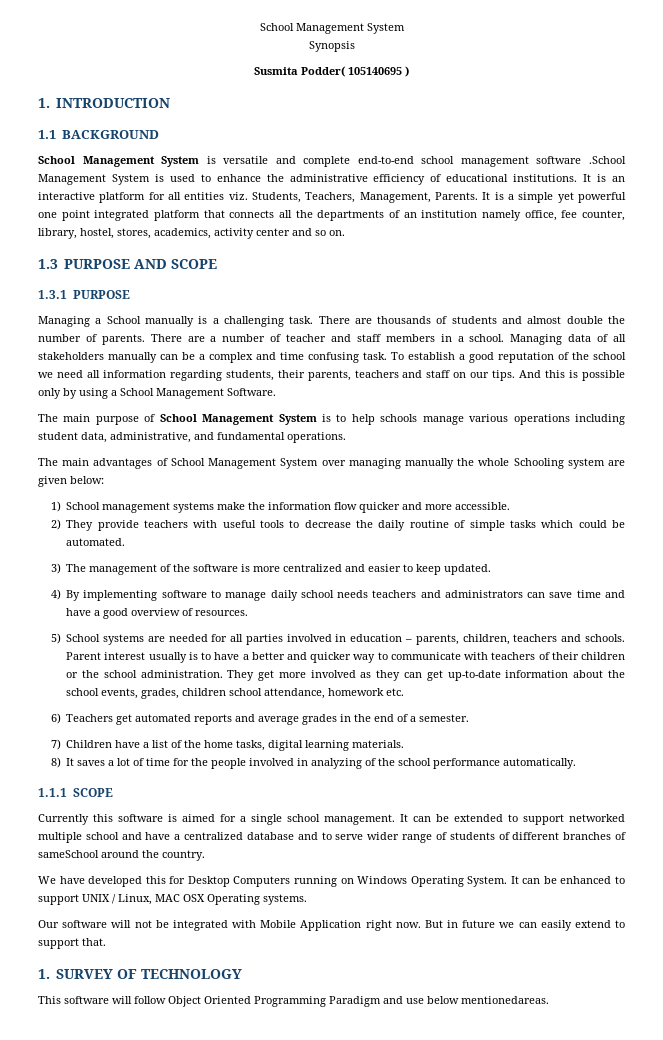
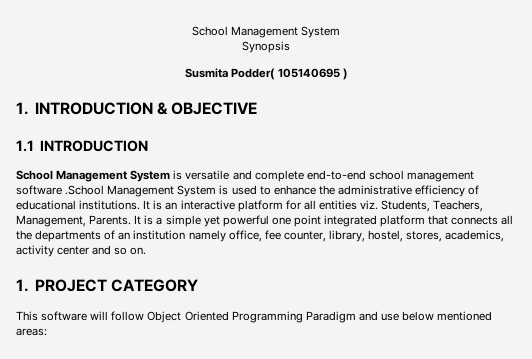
(170, 103) none -> [157,102,258,115] & OBJECTIVE
[61,130,159,139] BACKGROUND -> [39,140,148,152] INTRODUCTION
[38,259,217,269] [38,290,130,299] [38,316,625,327] [38,334,627,345] [38,352,626,363] [38,370,625,381] [38,388,276,399] [38,414,626,425] [38,432,346,443] [38,458,625,469] [38,476,104,487] [50,501,511,513] [50,519,625,531] [66,538,126,546] [50,563,492,575] [50,589,625,601] [66,608,249,619] [50,633,625,645] [66,652,625,663] [66,670,625,681] [66,688,405,699] [50,713,470,725] [50,739,405,751] [50,757,577,769] [38,788,113,797] [38,814,625,825] [38,832,626,843] [38,850,205,861] [38,876,625,887] [38,894,307,905] [38,920,625,931] [38,938,106,949] [38,969,242,979] 1.3 PURPOSE AND SCOPE // 1.3.1 PURPOSE // Managing a School manually is a challenging task. There are thousands of students and almost double the number of parents. There are a number of teacher and staff members in a school. Managing data of all stakeholders manually can be a complex and time confusing task. To establish a good reputation of the school we need all information regarding students, their parents, teachers and staff on our tips. And this is possible only by using a School Management Software. // The main purpose of School Management System is to help schools manage various operations including student data, administrative, and fundamental operations. // The main advantages of School Management System over managing manually the whole Schooling system are given below: // 1) School management systems make the information flow quicker and more accessible. // 2) They provide teachers with useful tools to decrease the daily routine of simple tasks which could be automated. // 3) The management of the software is more centralized and easier to keep updated. // 4) By implementing software to manage daily school needs teachers and administrators can save time and have a good overview of resources. // 5) School systems are needed for all parties involved in education – parents, children, teachers and schools. Parent interest usually is to have a better and quicker way to communicate with teachers of their children or the school administration. They get more involved as they can get up-to-date information about the school events, grades, children school attendance, homework etc. // 6) Teachers get automated reports and average grades in the end of a semester. // 7) Children have a list of the home tasks, digital learning materials. // 8) It saves a lot of time for the people involved in analyzing of the school performance automatically. // 1.1.1 SCOPE // Currently this software is aimed for a single school management. It can be extended to support networked multiple school and have a centralized database and to serve wider range of students of different branches of sameSchool around the country. // We have developed this for Desktop Computers running on Windows Operating System. It can be enhanced to support UNIX / Linux, MAC OSX Operating systems. // Our software will not be integrated with Mobile Application right now. But in future we can easily extend to support that. // 1. SURVEY OF TECHNOLOGY -> [16,279,199,292] 1. PROJECT CATEGORY
[461,996,549,1004] mentionedareas. -> [437,311,493,321] [16,328,47,336] mentioned areas:

